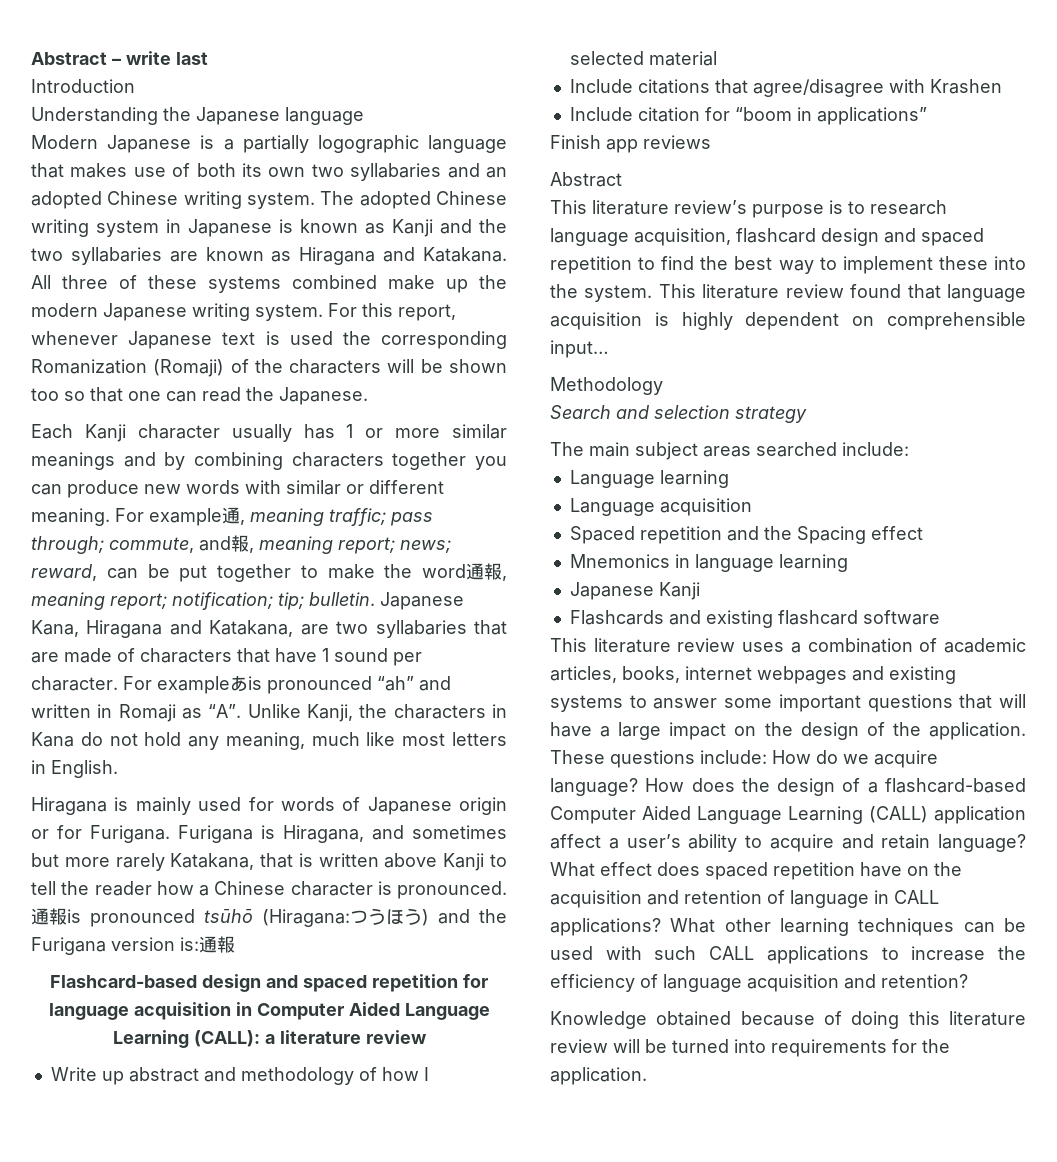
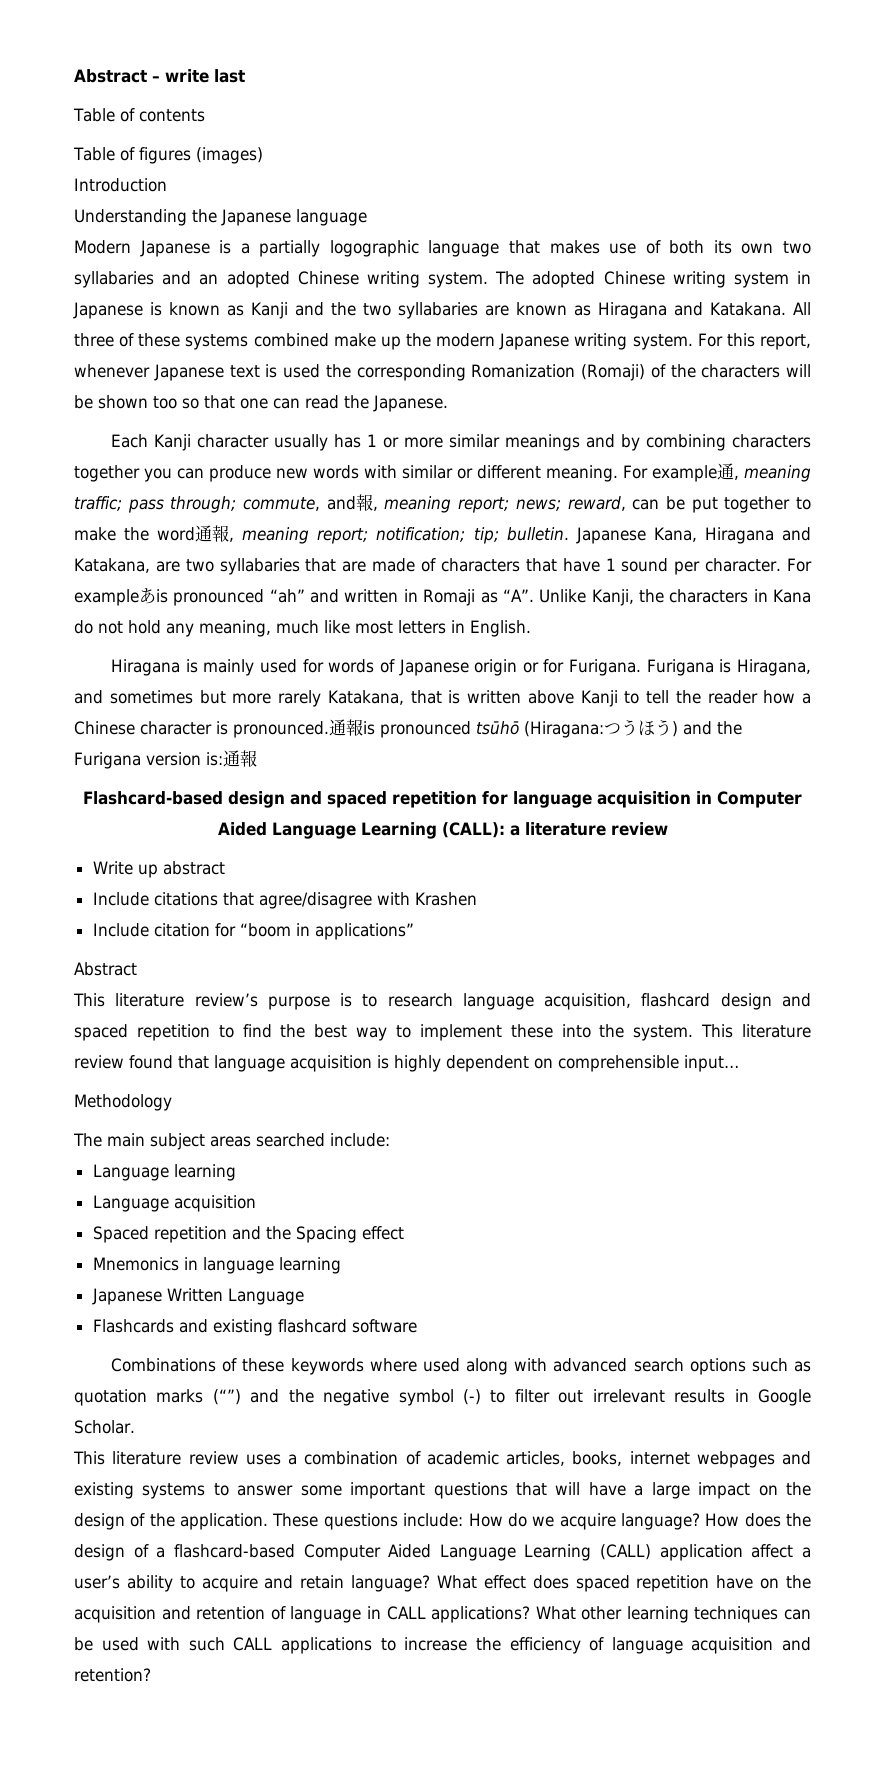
(208, 58) none -> [73,108,205,122] [73,147,263,164] // Table of contents // Table of figures (images)
[203,1067,429,1085] [569,51,717,66] and methodology of how I selected material -> (225, 868) none
[550,135,711,153] // Finish app reviews -> (414, 931) none
[550,405,807,423] // Search and selection strategy -> (172, 1102) none
[658,582,700,600] Kanji -> [166,1288,304,1305] Written Language
(940, 617) none -> [111,1358,812,1375] [74,1389,812,1406] [74,1420,135,1434] // Combinations of these keywords where used along with advanced search options such as quotation marks (“”) and the negative symbol (-) to filter out irrelevant results in Google Scholar.
[550,1011,1026,1029] [550,1039,950,1057] [550,1067,647,1085] // Knowledge obtained because of doing this literature review will be turned into requirements for the application. -> (151, 1675) none

